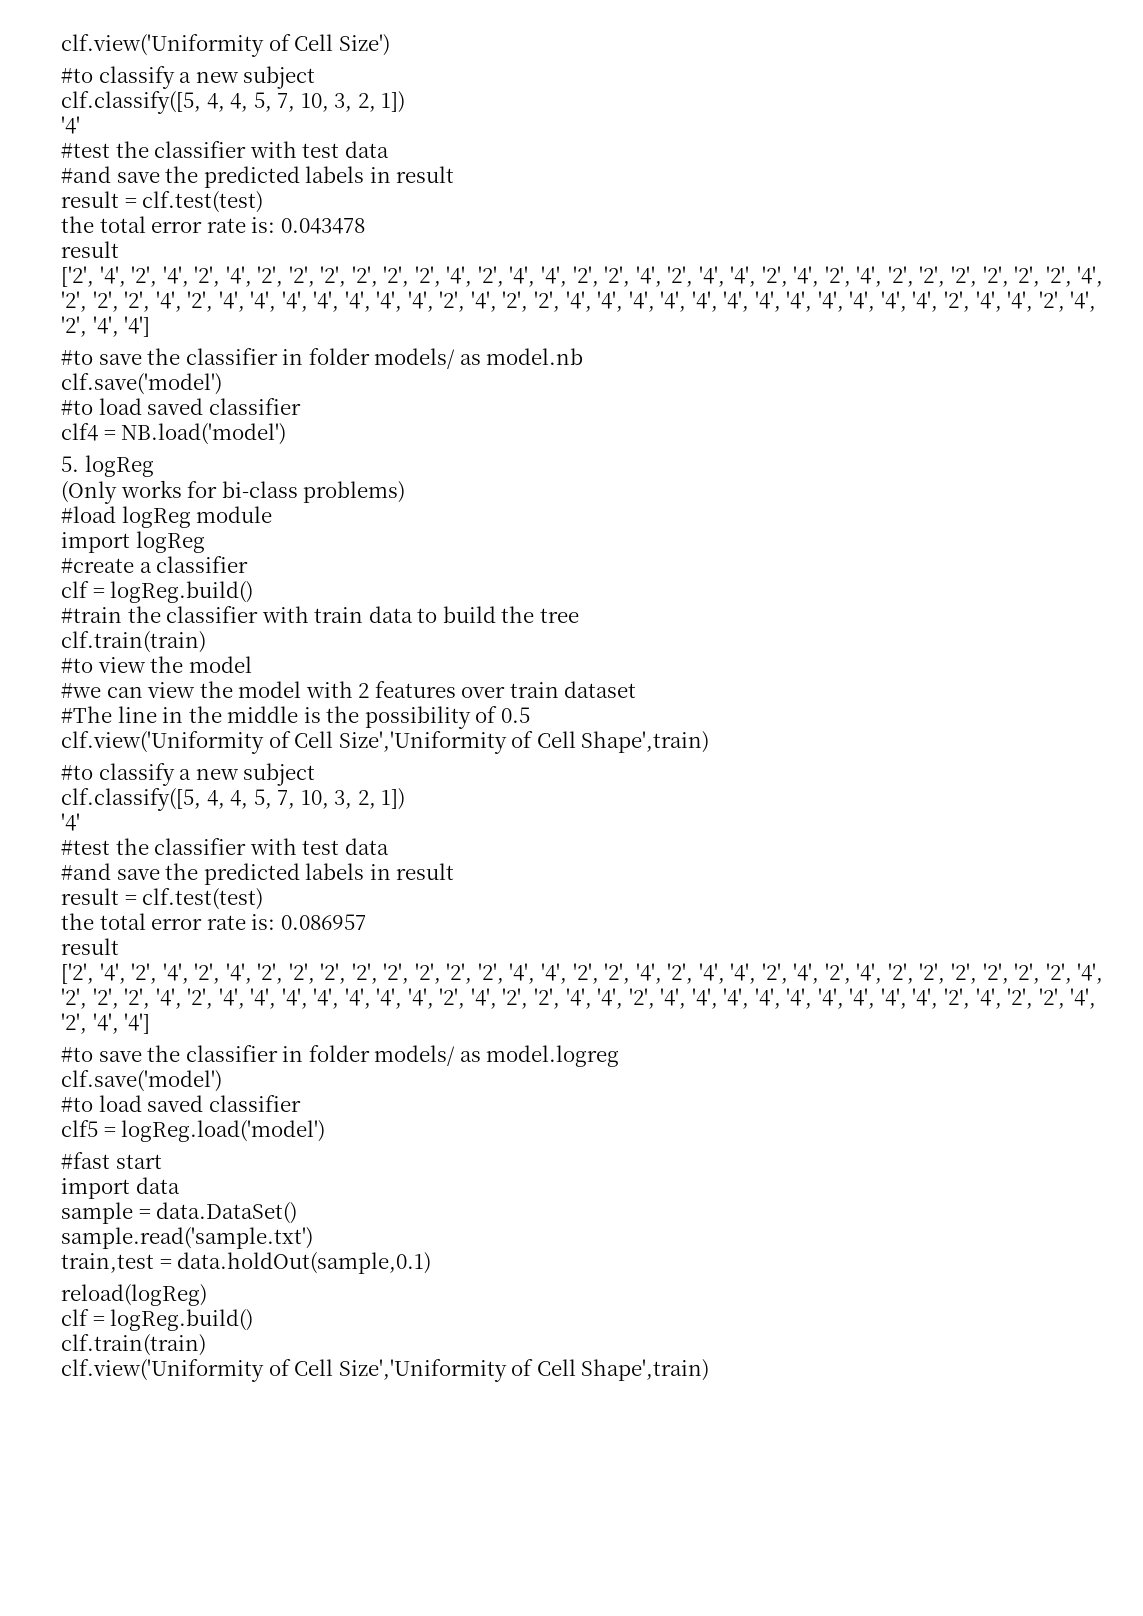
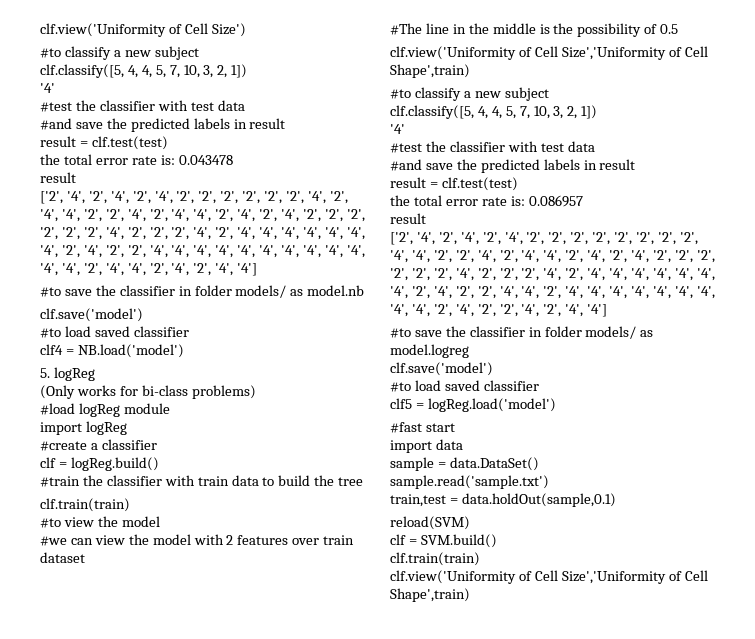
[61,1284,207,1306] [61,1309,254,1331] reload(logReg) // clf = logReg.build() -> [390,516,470,530] [390,534,497,548] reload(SVM) // clf = SVM.build()

